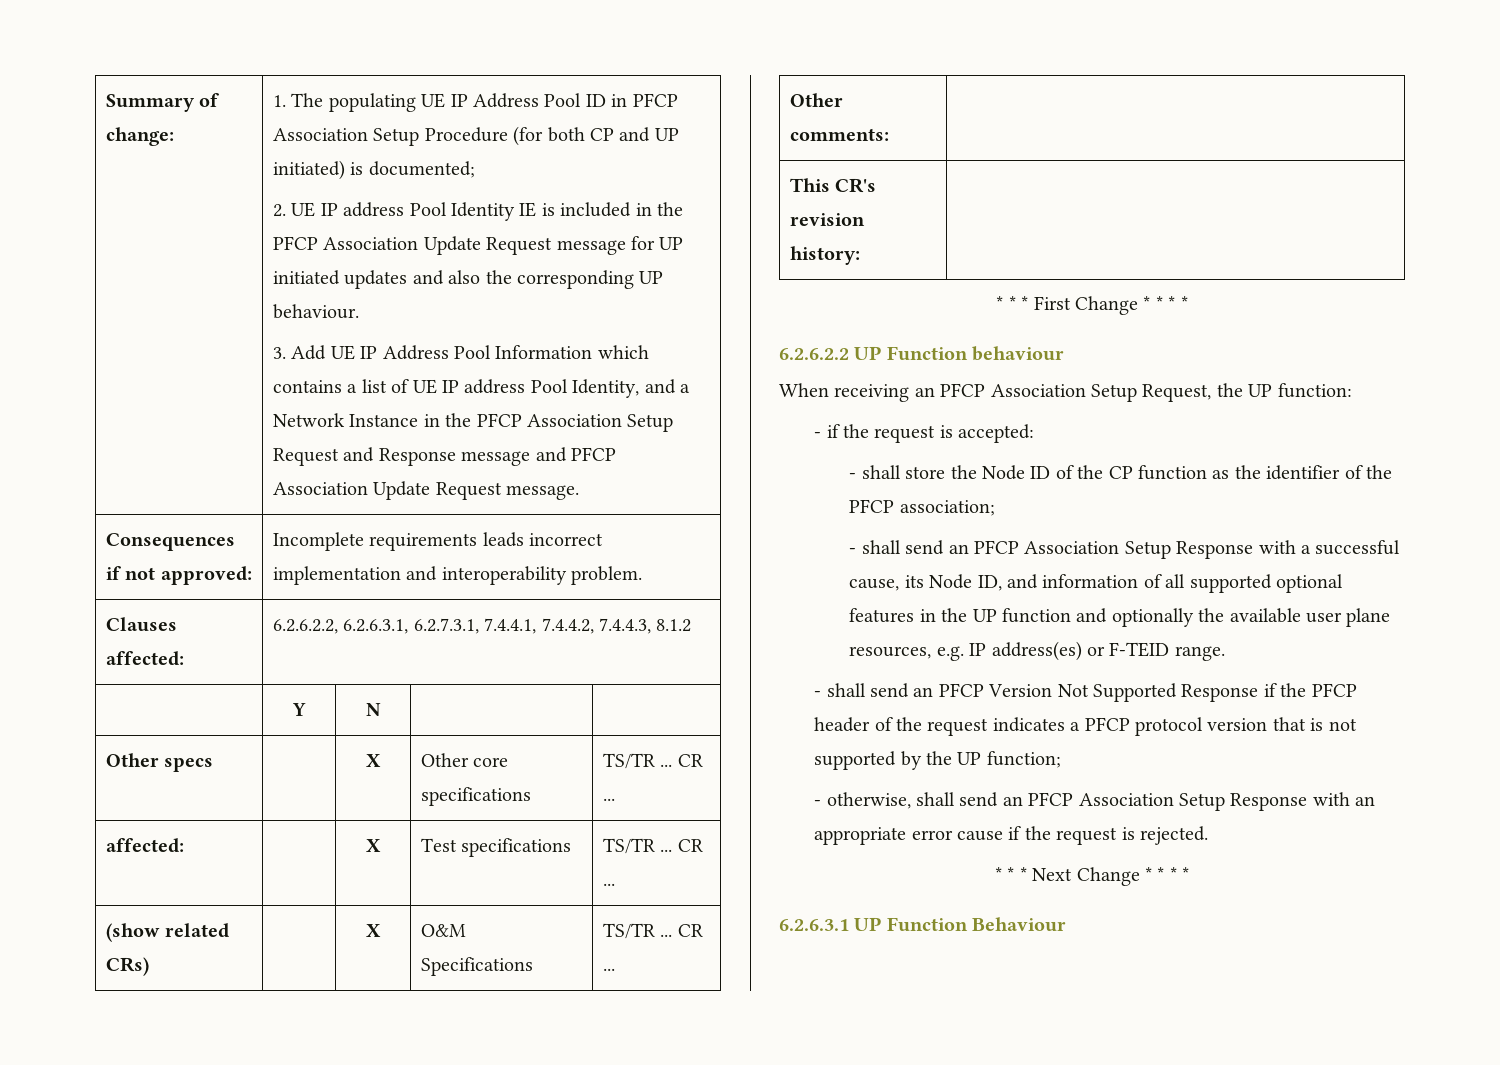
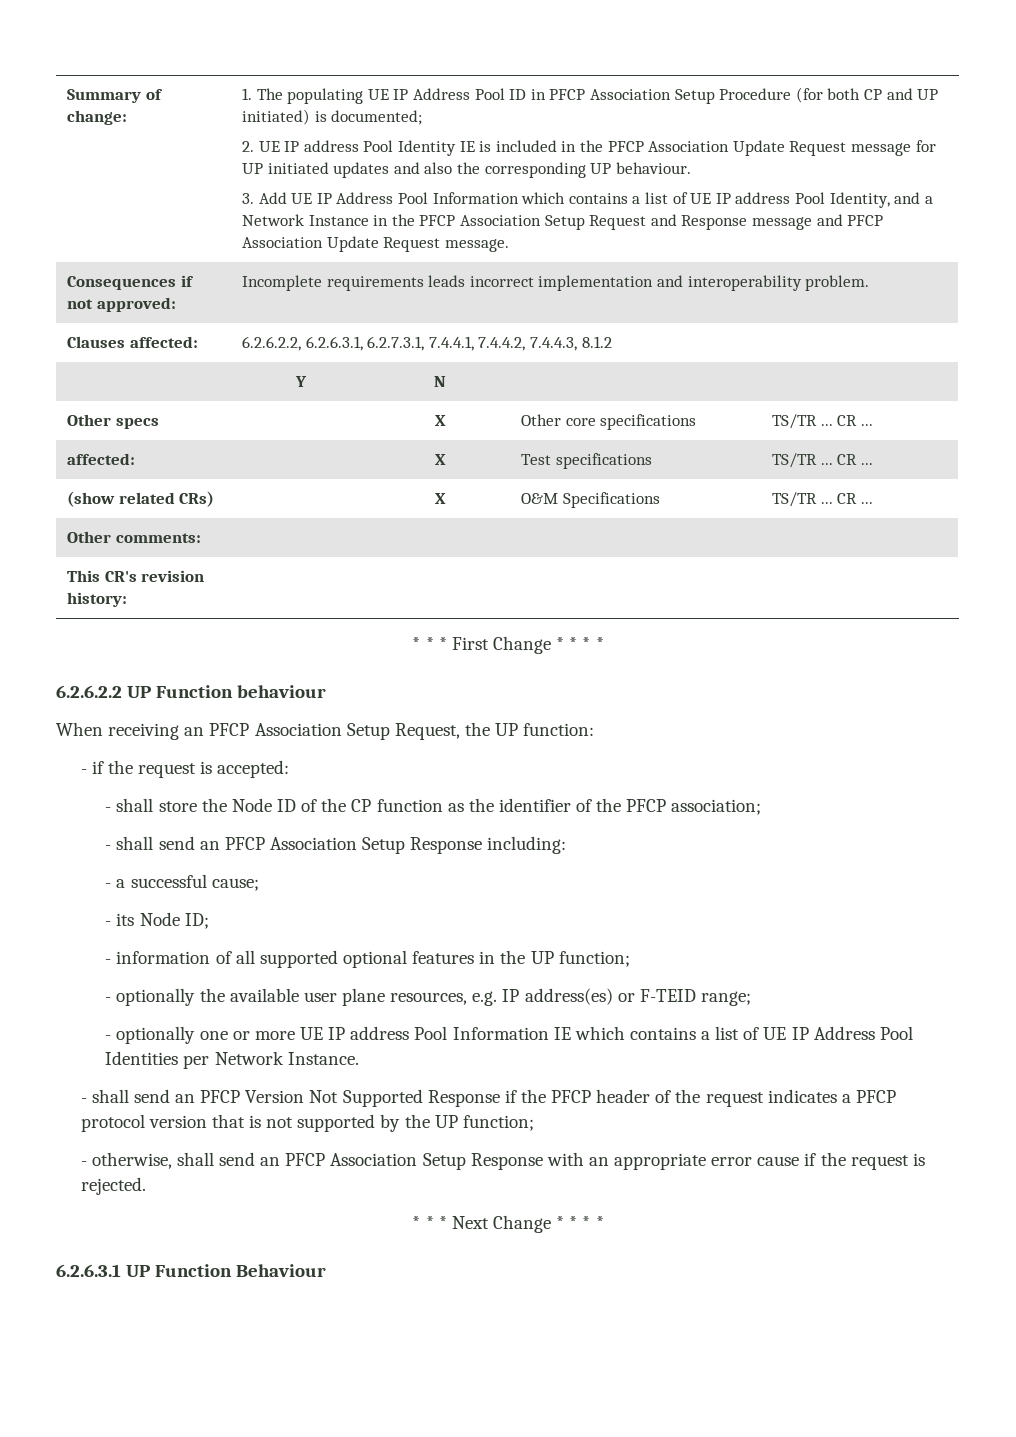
[1258,540,1401,555] [849,574,1039,591] with a successful cause, its Node ID, and -> [487,836,567,854] [105,874,259,891] [105,912,209,929] [105,959,112,964] including: // - a successful cause; // - its Node ID; // -
[1002,608,1108,623] function and -> [558,951,630,967] [105,997,112,1002] function; // -
[1174,646,1225,661] range. -> [700,991,751,1006] [105,1026,913,1044] [105,1051,359,1069] range; // - optionally one or more UE IP address Pool Information IE which contains a list of UE IP Address Pool Identities per Network Instance.

